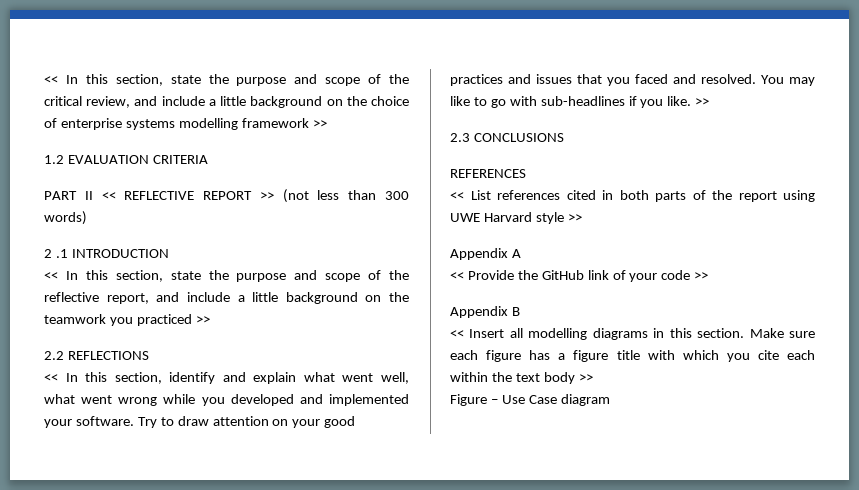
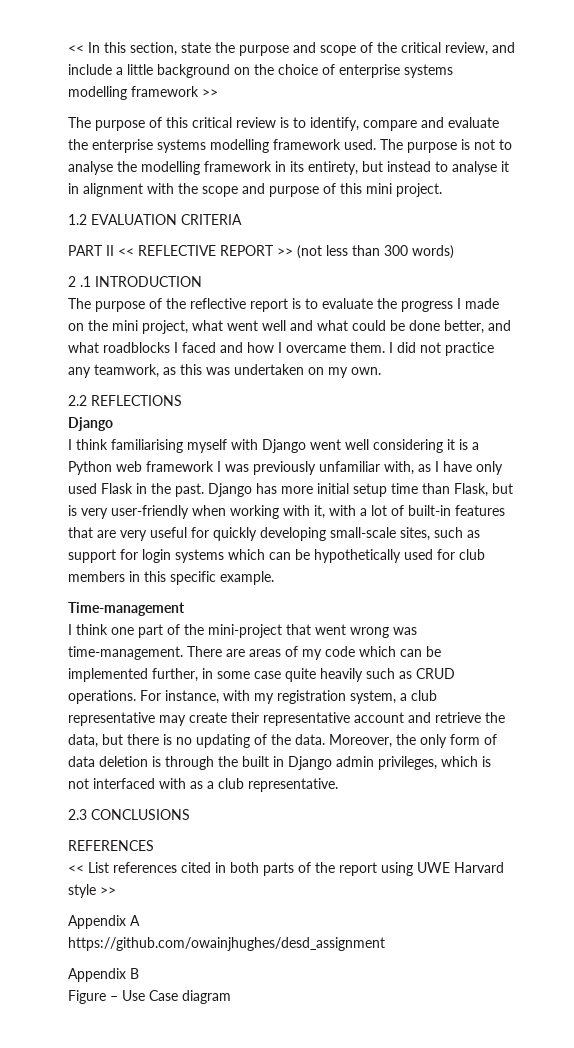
(327, 124) none -> [68,117,499,131] [68,139,512,153] [68,161,509,175] [68,183,442,197] // The purpose of this critical review is to identify, compare and evaluate the enterprise systems modelling framework used. The purpose is not to analyse the modelling framework in its entirety, but instead to analyse it in alignment with the scope and purpose of this mini project.
[44,270,409,282] [44,292,409,304] [44,314,210,326] [44,351,149,360] [44,372,409,384] [44,394,409,406] [44,416,356,428] [450,74,815,86] [450,96,710,108] << In this section, state the purpose and scope of the reflective report, and include a little background on the teamwork you practiced >> // 2.2 REFLECTIONS // << In this section, identify and explain what went well, what went wrong while you developed and implemented your software. Try to draw attention on your good practices and issues that you faced and resolved. You may like to go with sub-headlines if you like. >> -> [68,298,499,312] [68,320,511,334] [68,342,494,356] [68,364,381,378] [68,395,182,406] [68,417,113,431] [68,439,479,453] [68,461,503,475] [68,483,513,497] [68,505,505,519] [68,527,480,541] [68,549,485,563] [68,571,274,585] [68,602,185,616] [68,624,417,638] [68,646,441,660] [68,668,455,682] [68,690,437,704] [68,712,505,726] [68,734,497,748] [68,756,491,770] [68,778,338,792] The purpose of the reflective report is to evaluate the progress I made on the mini project, what went well and what could be done better, and what roadblocks I faced and how I overcame them. I did not practice any teamwork, as this was undertaken on my own. // 2.2 REFLECTIONS // Django // I think familiarising myself with Django went well considering it is a Python web framework I was previously unfamiliar with, as I have only used Flask in the past. Django has more initial setup time than Flask, but is very user-friendly when working with it, with a lot of built-in features that are very useful for quickly developing small-scale sites, such as support for login systems which can be hypothetically used for club members in this specific example. // Time-management // I think one part of the mini-project that went wrong was time-management. There are areas of my code which can be implemented further, in some case quite heavily such as CRUD operations. For instance, with my registration system, a club representative may create their representative account and retrieve the data, but there is no updating of the data. Moreover, the only form of data deletion is through the built in Django admin privileges, which is not interfaced with as a club representative.
[450,270,709,282] [450,306,520,318] [450,328,815,340] [450,350,815,362] [450,372,593,384] << Provide the GitHub link of your code >> // Appendix B // << Insert all modelling diagrams in this section. Make sure each figure has a figure title with which you cite each within the text body >> -> [68,937,385,951] [68,968,139,982] https://github.com/owainjhughes/desd_assignment // Appendix B

